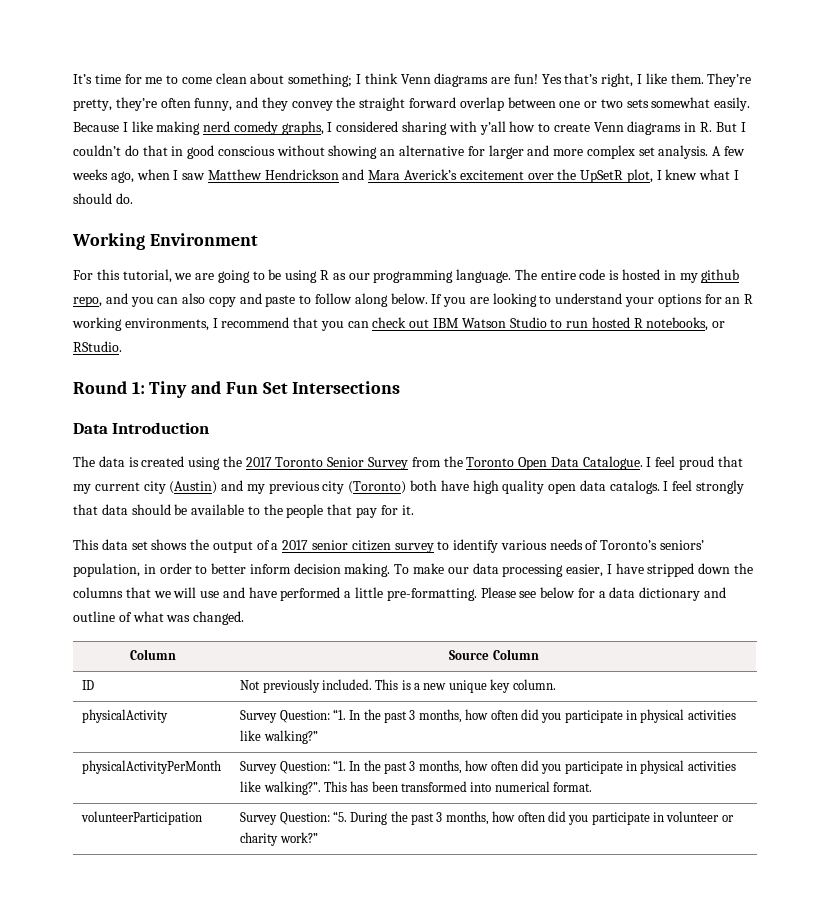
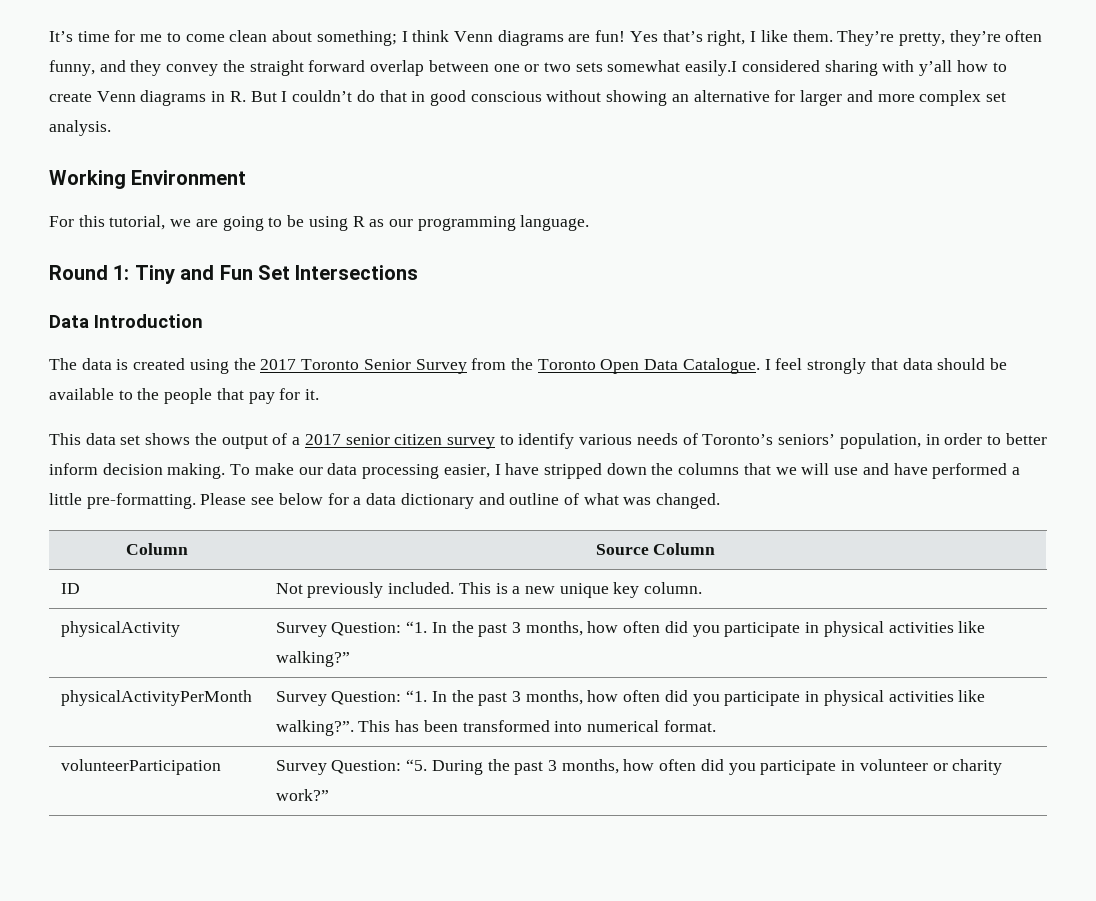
[714,97,751,111] [73,121,333,135] easily. Because I like making nerd comedy graphs, I -> [685,60,738,76] easily.I
[712,146,746,156] [72,169,740,183] [73,193,133,204] A few weeks ago, when I saw Matthew Hendrickson and Mara Averick’s excitement over the UpSetR plot, I knew what I should do. -> (111, 128) none
[514,269,740,283] [73,293,754,307] [72,317,726,331] [73,341,122,352] The entire code is hosted in my github repo, and you can also copy and paste to follow along below. If you are looking to understand your options for an R working environments, I recommend that you can check out IBM Watson Studio to run hosted R notebooks, or RStudio. -> (590, 223) none
[679,456,743,470] [73,480,693,494] proud that my current city (Austin) and my previous city (Toronto) both have high quality open data catalogs. I feel -> (803, 364) none

